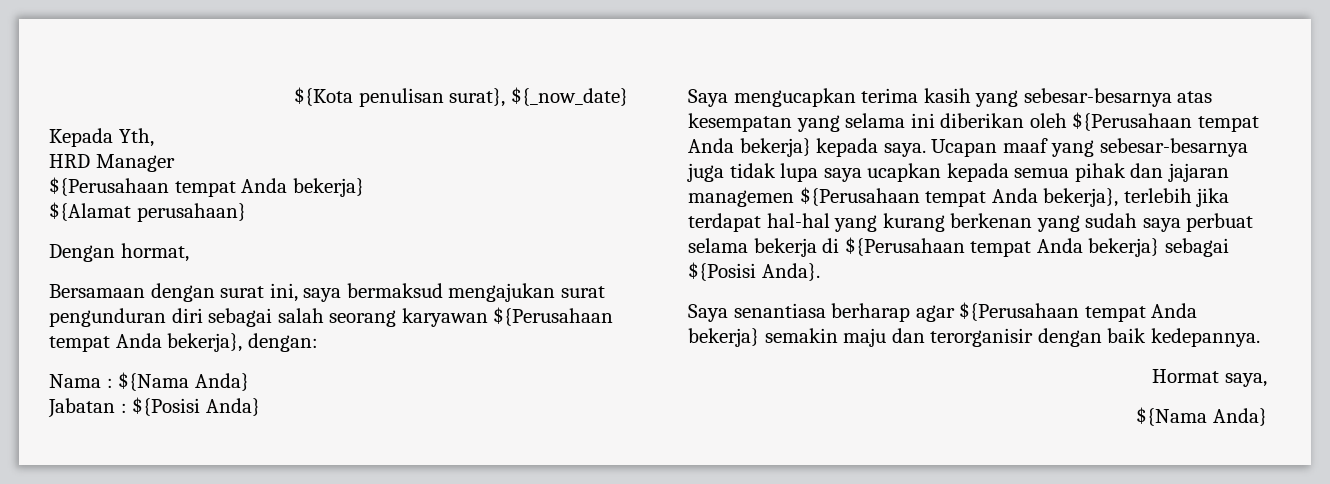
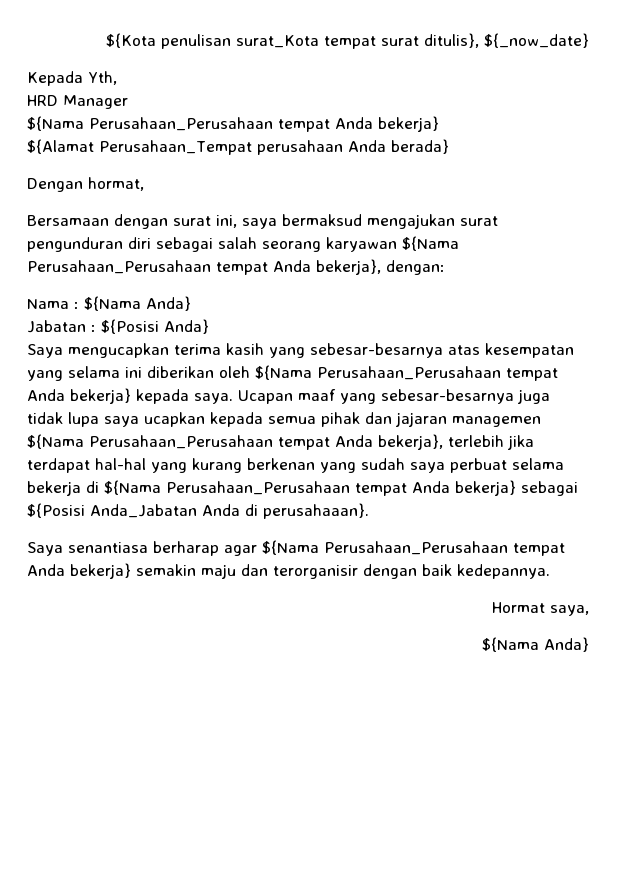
[449,88,506,107] surat}, -> [236,33,479,49] surat_Kota tempat surat ditulis},
[49,177,169,196] ${Perusahaan -> [27,116,273,131] ${Nama Perusahaan_Perusahaan
[136,203,246,222] perusahaan} -> [99,139,449,155] Perusahaan_Tempat perusahaan Anda berada}
[493,307,614,326] ${Perusahaan -> [402,236,459,251] [27,260,211,274] ${Nama Perusahaan_Perusahaan
[1072,112,1193,131] ${Perusahaan -> [255,365,501,380] ${Nama Perusahaan_Perusahaan
[799,187,920,206] ${Perusahaan -> [27,434,273,449] ${Nama Perusahaan_Perusahaan
[844,237,965,256] ${Perusahaan -> [104,480,350,495] ${Nama Perusahaan_Perusahaan
[761,263,820,281] Anda}. -> [90,503,369,519] Anda_Jabatan Anda di perusahaaan}.
[959,302,1080,321] ${Perusahaan -> [262,540,508,555] ${Nama Perusahaan_Perusahaan

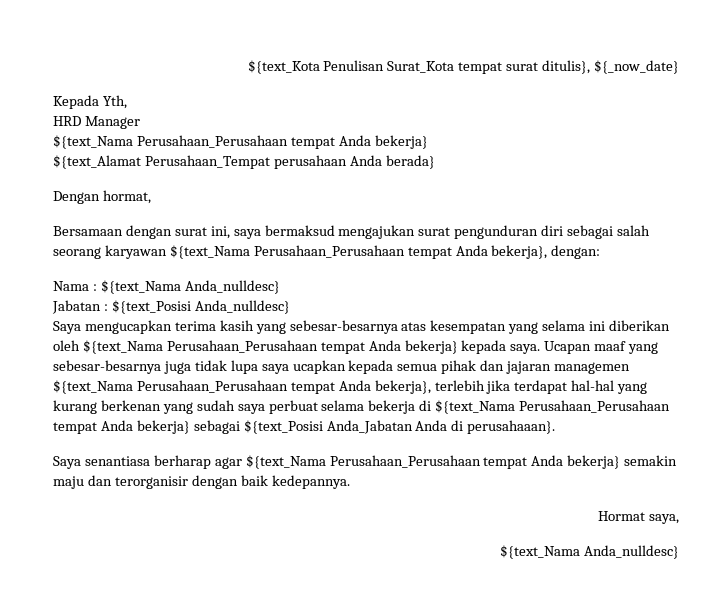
[106,33,319,49] ${Kota penulisan surat_Kota -> [247,60,455,74] ${text_Kota Penulisan Surat_Kota
[27,116,84,131] ${Nama -> [53,135,133,149] ${text_Nama
[27,139,94,154] ${Alamat -> [53,155,141,169] ${text_Alamat
[402,236,459,251] ${Nama -> [169,245,250,259] ${text_Nama
[84,296,191,311] ${Nama Anda} -> [100,280,280,294] ${text_Nama Anda_nulldesc}
[101,319,209,334] ${Posisi Anda} -> [111,300,290,314] ${text_Posisi Anda_nulldesc}
[255,365,312,380] ${Nama -> [82,340,163,354] ${text_Nama
[27,434,84,449] ${Nama -> [53,380,133,394] ${text_Nama
[104,480,161,495] ${Nama -> [435,400,516,414] ${text_Nama
[27,503,85,518] ${Posisi -> [243,420,323,434] ${text_Posisi
[262,540,319,555] ${Nama -> [245,455,326,469] ${text_Nama
[482,637,589,652] ${Nama Anda} -> [500,545,679,559] ${text_Nama Anda_nulldesc}

